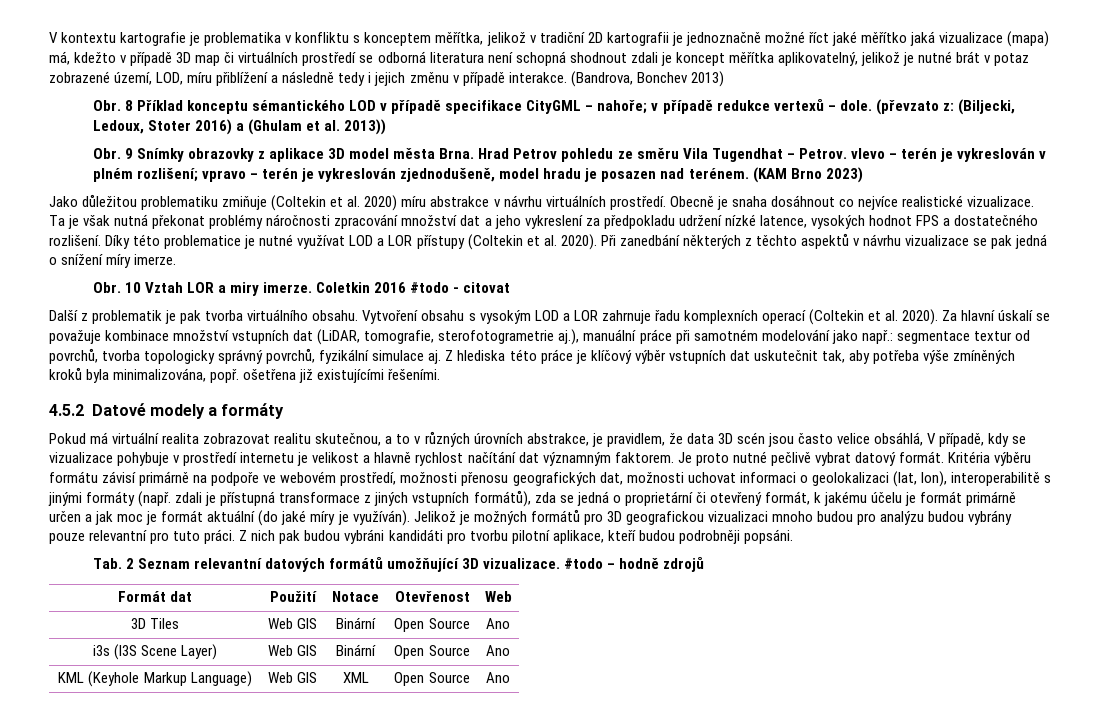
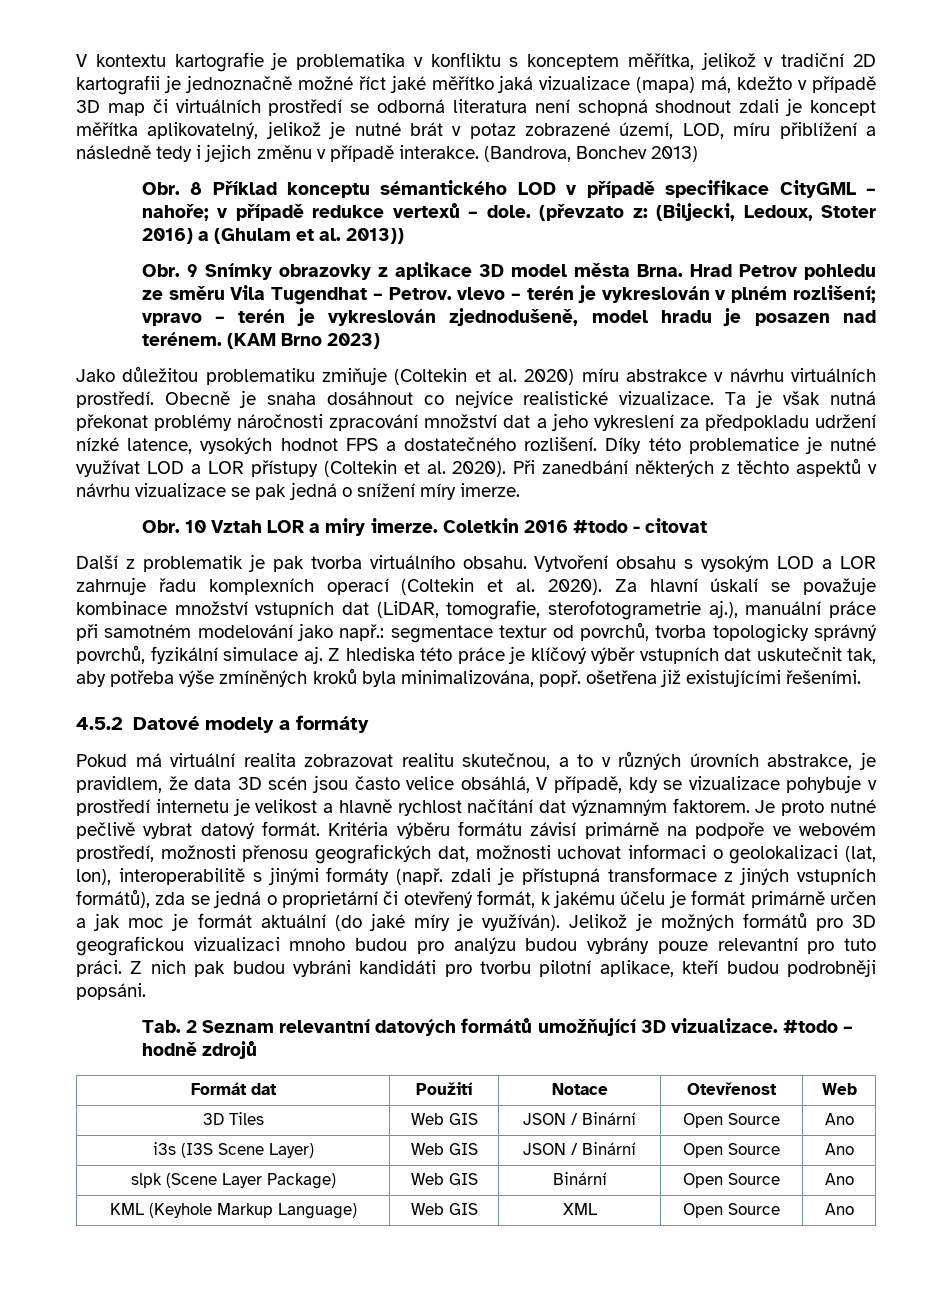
(318, 623) none -> [523,1113,578,1125] JSON /
(318, 650) none -> [523,1142,636,1155] [683,1143,780,1158] [824,1143,854,1155] [130,1173,336,1189] [410,1173,478,1185] | JSON / Binární | Open Source | Ano // slpk (Scene Layer Package) | Web GIS

